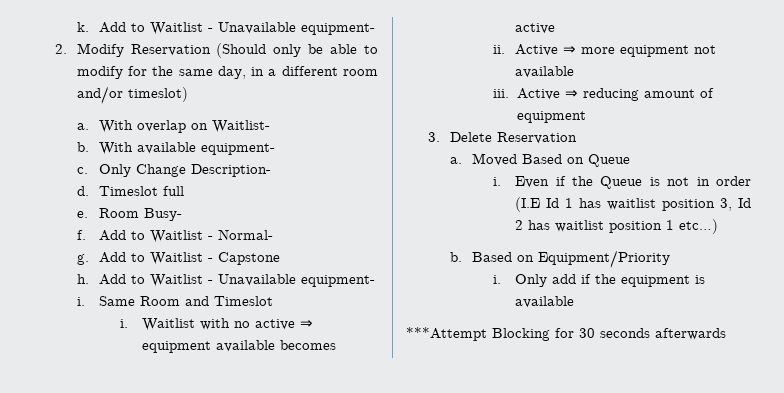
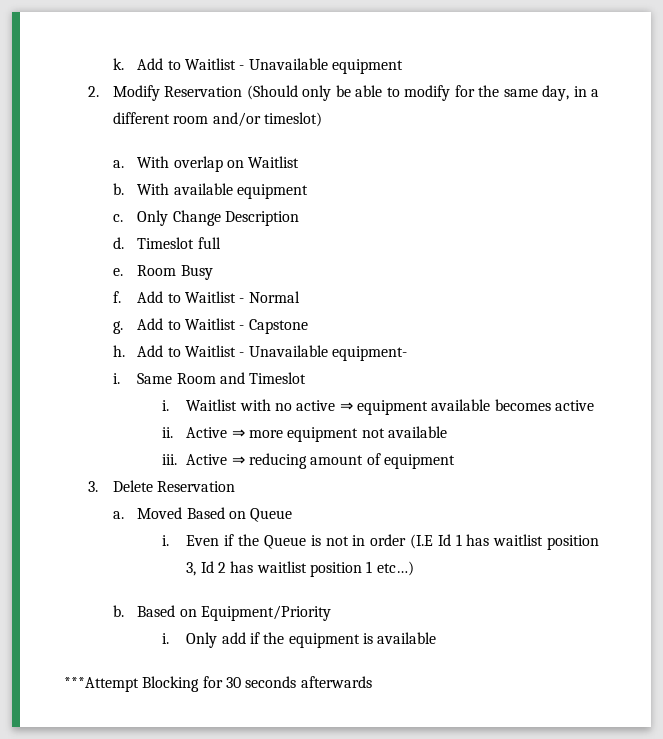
[300,23,375,35] equipment- -> [332,59,404,74] equipment
[211,120,270,133] Waitlist- -> [248,156,300,168] Waitlist
[200,143,275,155] equipment- -> [237,184,309,199] equipment
[190,164,271,177] Description- -> [225,211,300,226] Description
[143,208,182,221] Busy- -> [180,265,213,280] Busy
[217,229,273,240] Normal- -> [248,291,300,303] Normal

